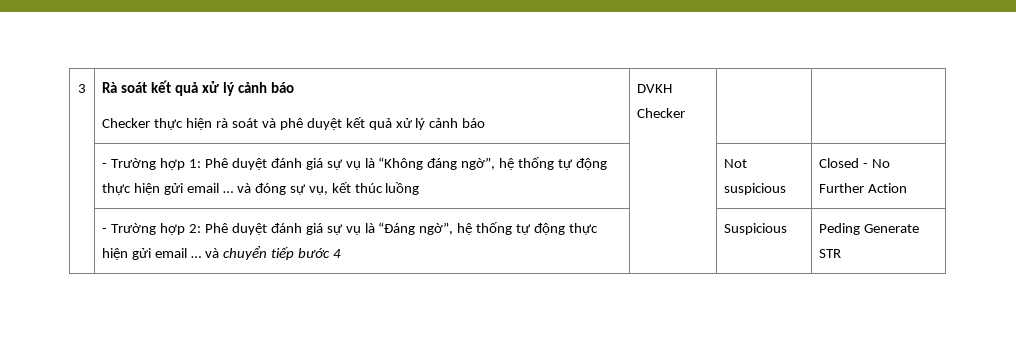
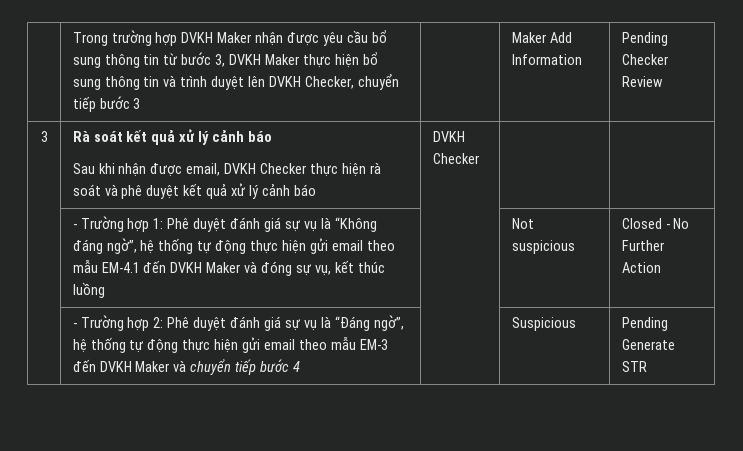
(78, 88) none -> [72,30,387,46] [72,52,378,68] [72,74,399,90] [72,96,141,112] [511,32,572,43] [511,54,582,65] [621,32,668,46] [621,54,668,65] [621,76,663,87] | Trong trường hợp DVKH Maker nhận được yêu cầu bổ sung thông tin từ bước 3, DVKH Maker thực hiện bổ sung thông tin và trình duyệt lên DVKH Checker, chuyển tiếp bước 3 | | Maker Add Information | Pending Checker Review //
(294, 87) none -> [72,163,257,177] Sau khi nhận được email, DVKH
[223,191,234,193] … -> [366,240,395,251] [72,259,241,273] theo mẫu EM-4.1 đến DVKH Maker
[191,256,202,258] … -> [298,336,388,350] [72,359,170,372] theo mẫu EM-3 đến DVKH Maker
[819,223,861,235] Peding -> [621,317,668,331] Pending

